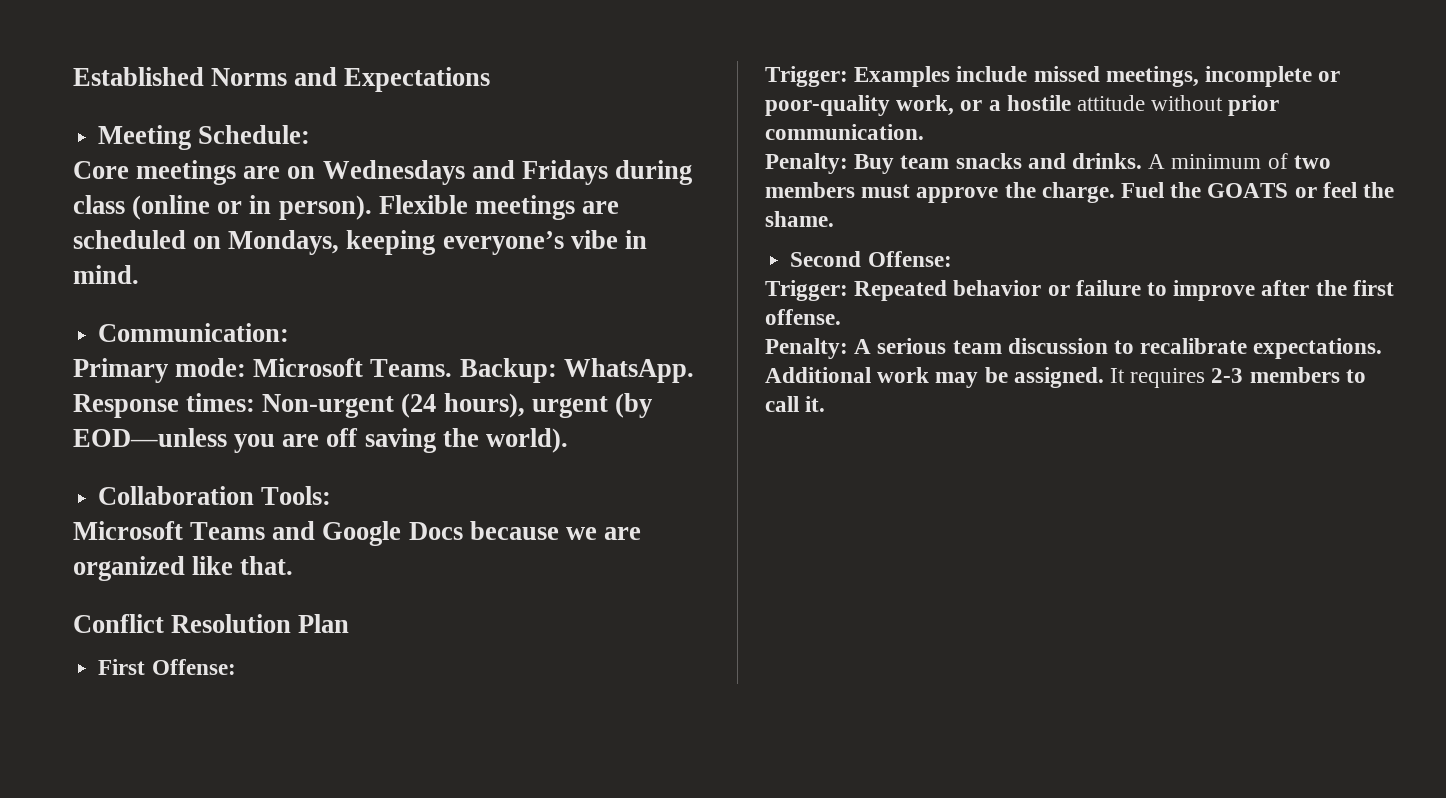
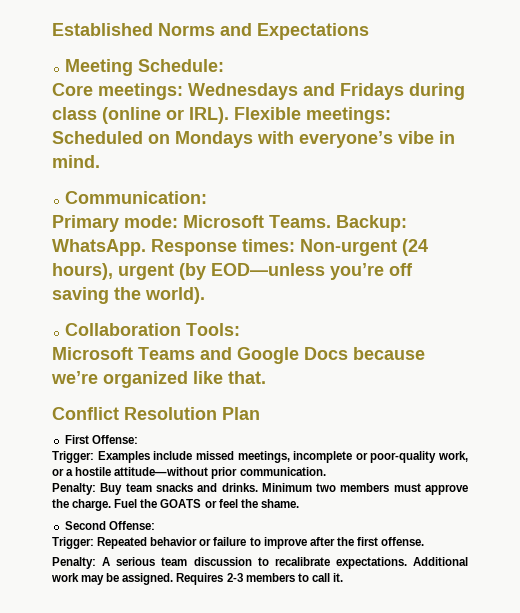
[136,160,316,185] meetings are on -> [98,83,183,100] meetings:
[249,195,620,220] [73,230,436,255] in person). Flexible meetings are scheduled on Mondays, keeping -> [189,107,391,124] [52,131,294,148] IRL). Flexible meetings: Scheduled on Mondays with
[234,434,320,453] you are -> [330,263,384,280] you’re
[565,527,642,540] we are -> [51,371,98,384] we’re
[1077,95,1224,111] attitude without -> [114,467,209,476] attitude—without
[1148,153,1288,169] A minimum of -> [261,483,312,492] Minimum
[1110,368,1206,388] It requires -> [176,573,224,585] Requires

